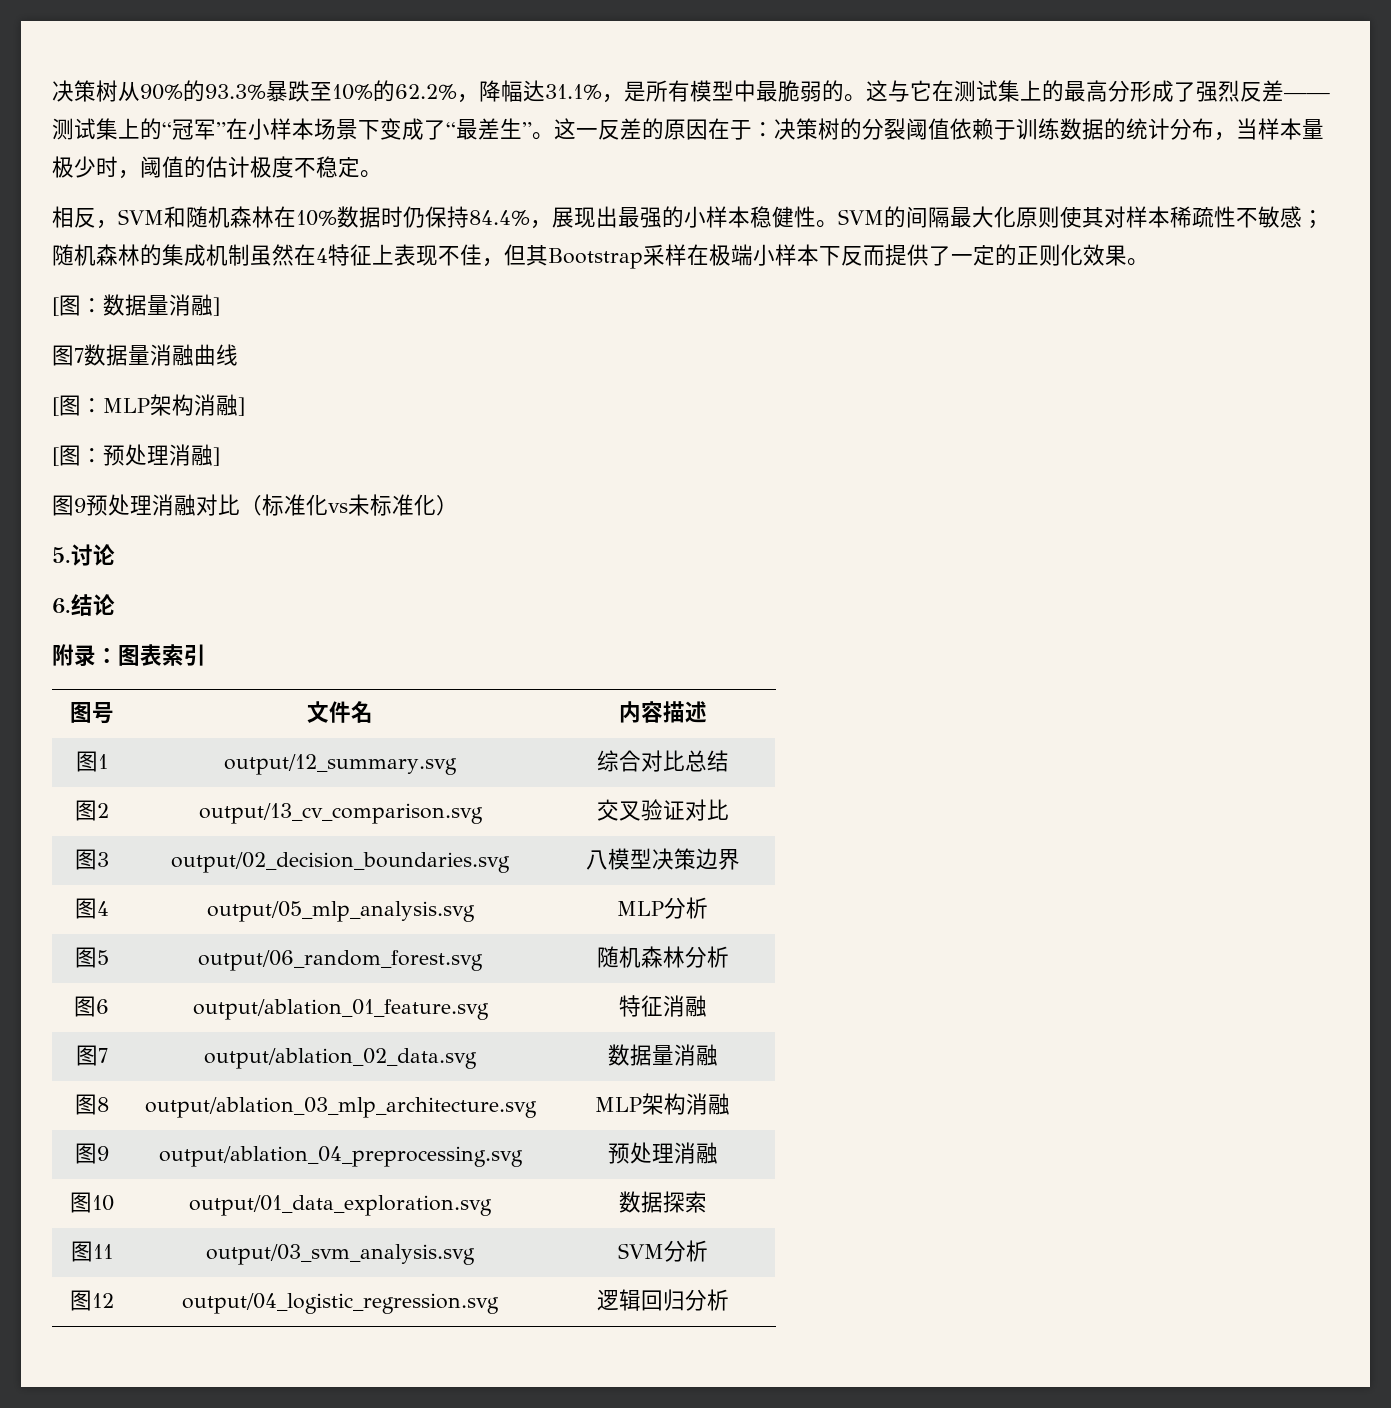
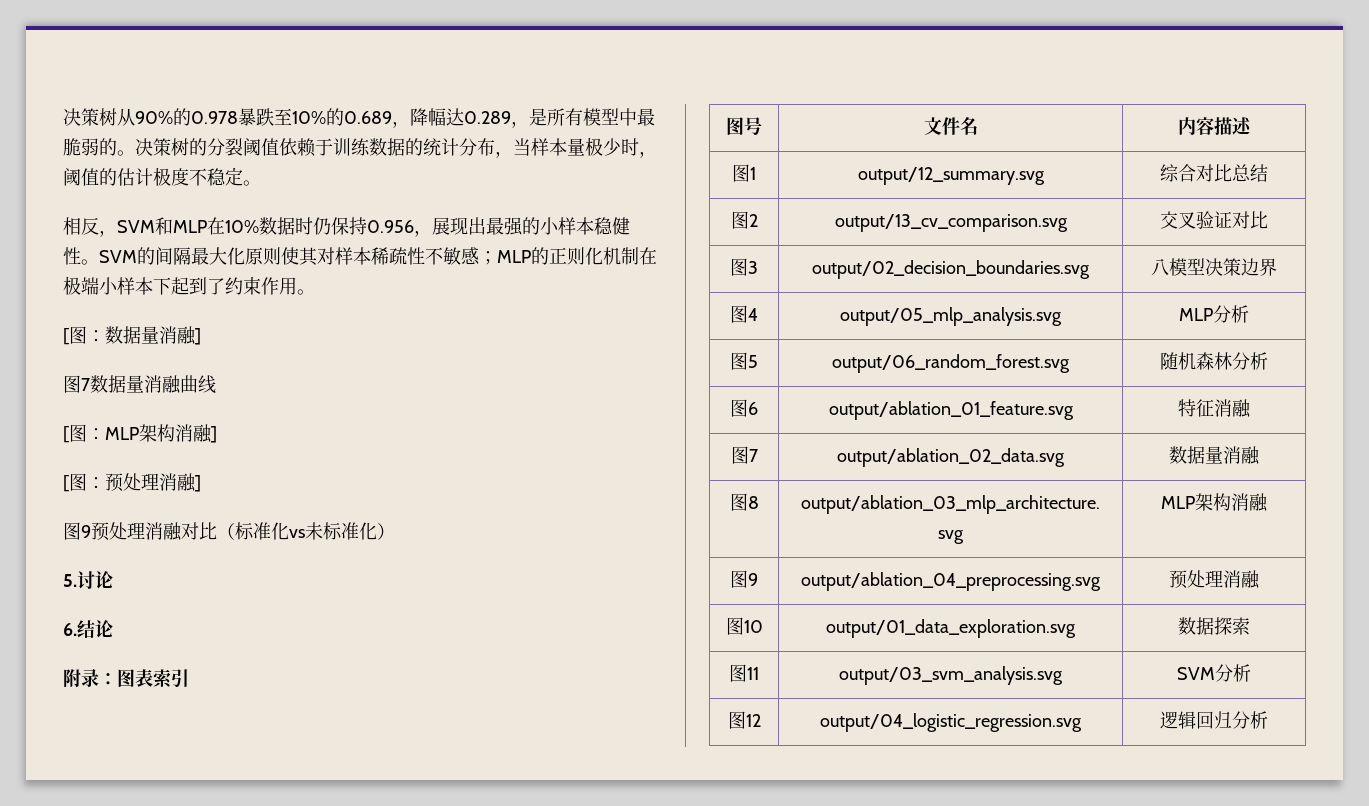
[205,84,266,100] 93.3% -> [191,111,238,124] 0.978
[395,84,457,100] 62.2% -> [344,111,392,124] 0.689
[545,84,602,100] 31.1% -> [464,111,511,124] 0.289
[866,80,1330,102] [52,118,774,140] 这与它在测试集上的最高分形成了强烈反差——测试集上的“冠军”在小样本场景下变成了“最差生”。这一反差的原因在于： -> (135, 153) none
[186,206,274,228] 随机森林 -> [173,220,207,233] MLP
[469,210,530,226] 84.4% -> [367,220,414,233] 0.956
[52,244,1127,269] 随机森林的集成机制虽然在4特征上表现不佳，但其Bootstrap采样在极端小样本下反而提供了一定的正则化效果 -> [497,247,657,265] [63,276,297,295] MLP的正则化机制在极端小样本下起到了约束作用

